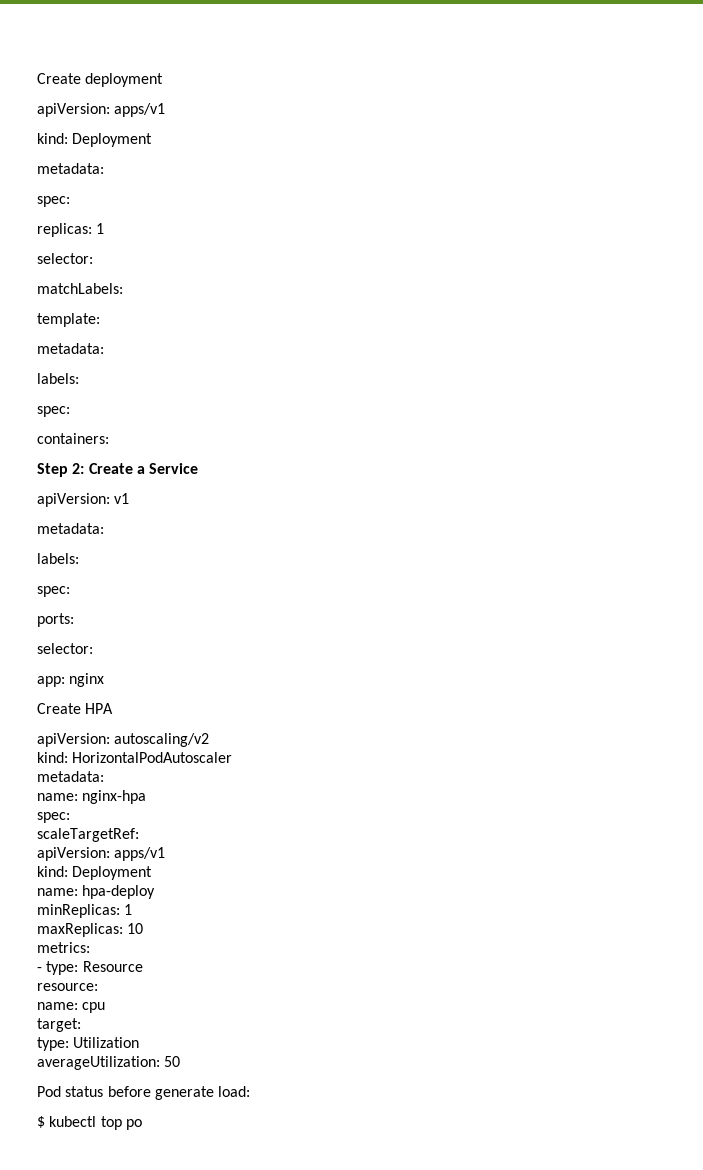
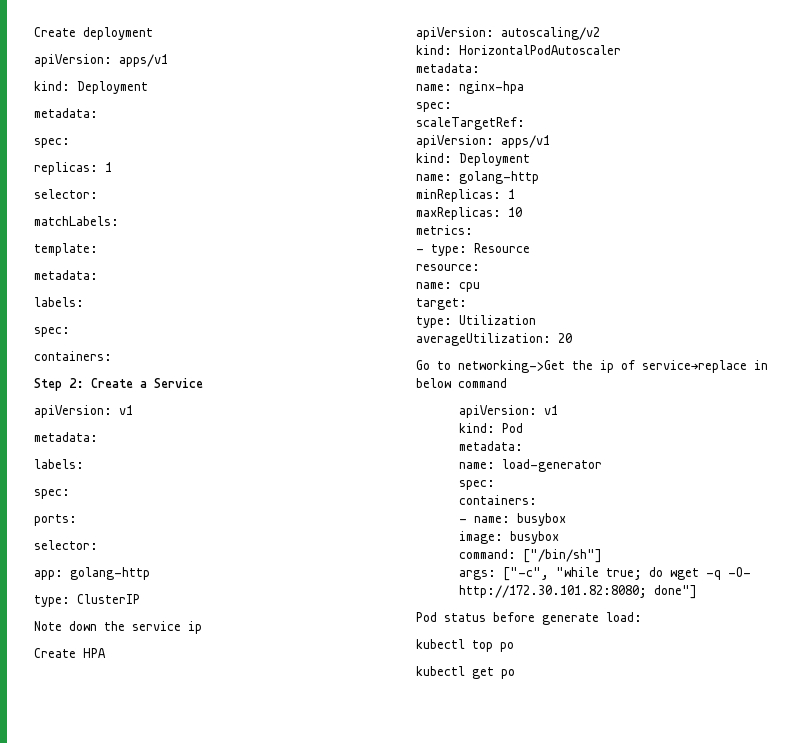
[69,673,105,687] nginx -> [70,567,150,580] [34,594,140,607] [34,621,202,634] golang-http // type: ClusterIP // Note down the service ip
[82,885,156,899] hpa-deploy -> [459,171,539,184] golang-http
[164,1056,181,1067] 50 -> [558,333,572,343] [416,360,768,373] [416,378,507,388] [458,405,558,418] [458,423,523,433] [458,441,523,451] [458,459,602,472] [458,480,495,490] [458,495,537,505] [458,513,566,526] [458,531,559,544] [458,549,602,563] [458,567,751,581] [458,585,697,599] 20 // Go to networking->Get the ip of service→replace in below command // apiVersion: v1 // kind: Pod // metadata: // name: load-generator // spec: // containers: // - name: busybox // image: busybox // command: ["/bin/sh"] // args: ["-c", "while true; do wget -q -O- http://172.30.101.82:8080; done"]
[37,1116,45,1128] $ -> (642, 617) none
(142, 1124) none -> [416,666,515,679] // kubectl get po

